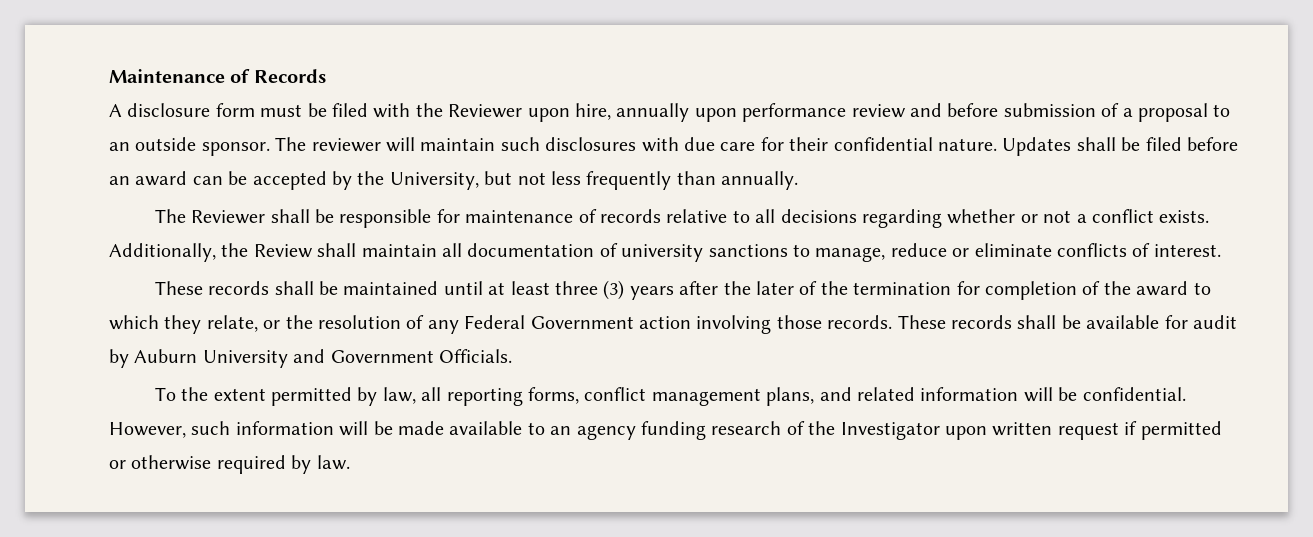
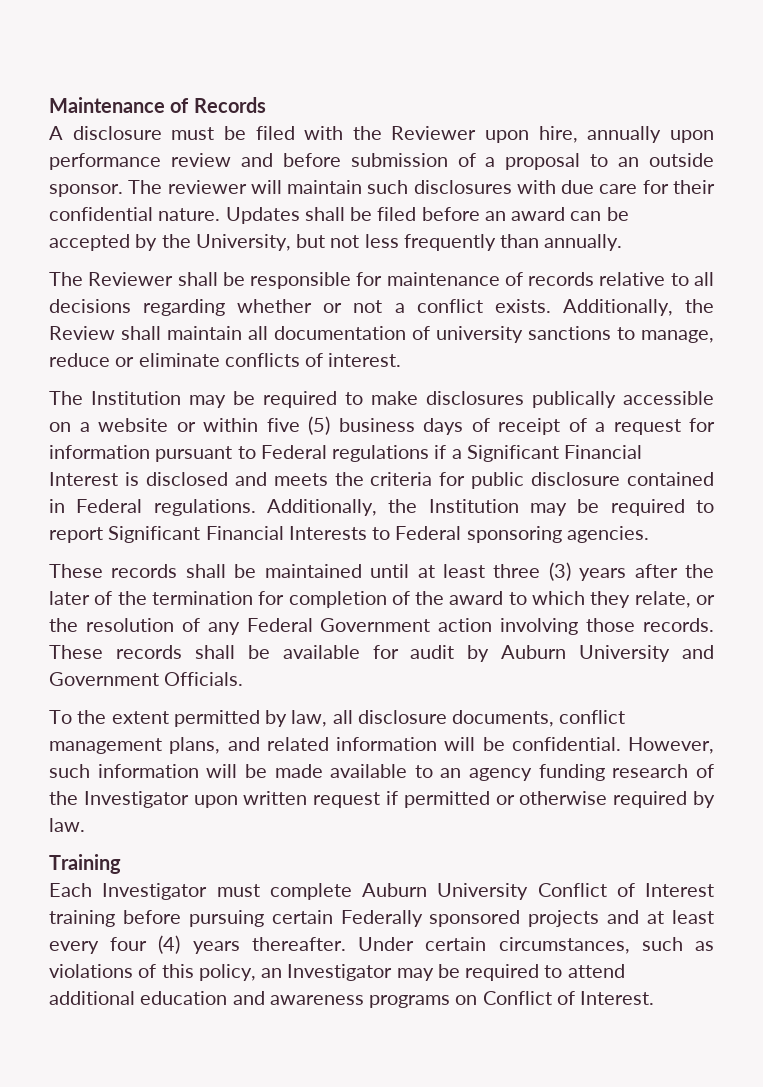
[215,103,255,117] form -> (162, 133) none
(1221, 250) none -> [49,391,714,408] [49,416,715,435] [49,445,643,462] [49,472,714,489] [49,499,715,516] [49,526,649,543] // The Institution may be required to make disclosures publically accessible on a website or within five (5) business days of receipt of a request for information pursuant to Federal regulations if a Significant Financial Interest is disclosed and meets the criteria for public disclosure contained in Federal regulations. Additionally, the Institution may be required to report Significant Financial Interests to Federal sponsoring agencies.
[446,387,579,406] reporting forms, -> [357,710,555,727] disclosure documents,
(350, 462) none -> [49,854,121,874] [49,883,714,900] [49,910,715,927] [49,935,714,954] [49,964,625,981] [49,991,655,1008] // Training // Each Investigator must complete Auburn University Conflict of Interest training before pursuing certain Federally sponsored projects and at least every four (4) years thereafter. Under certain circumstances, such as violations of this policy, an Investigator may be required to attend additional education and awareness programs on Conflict of Interest.

